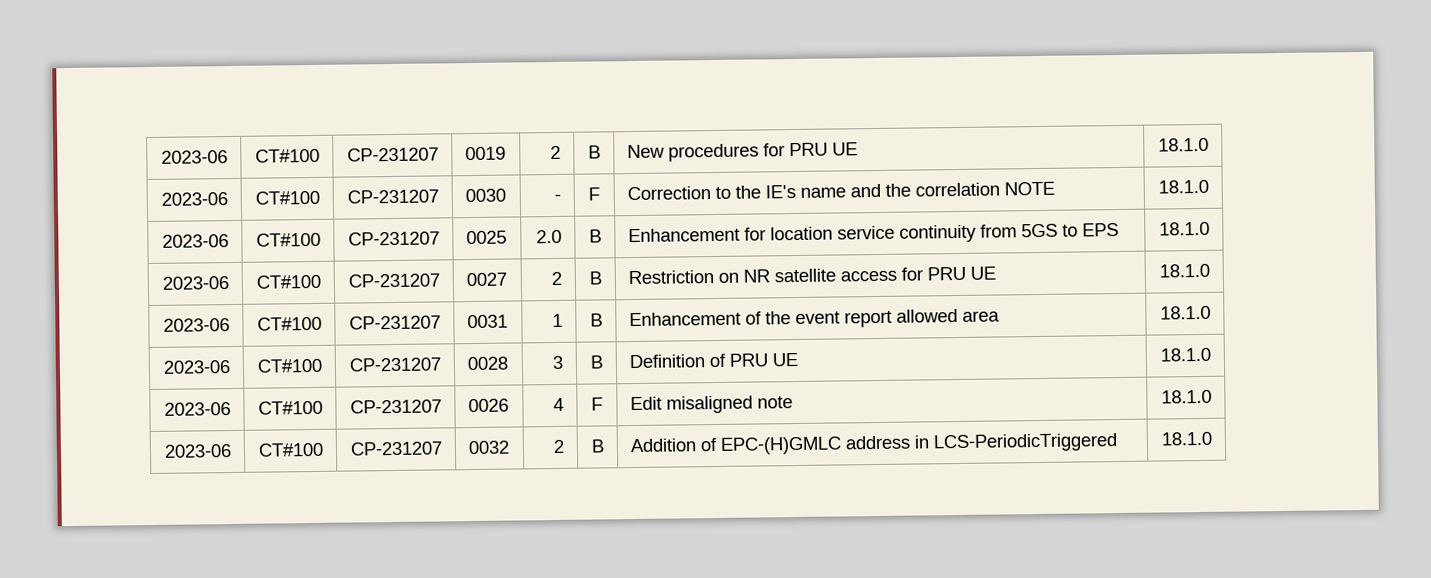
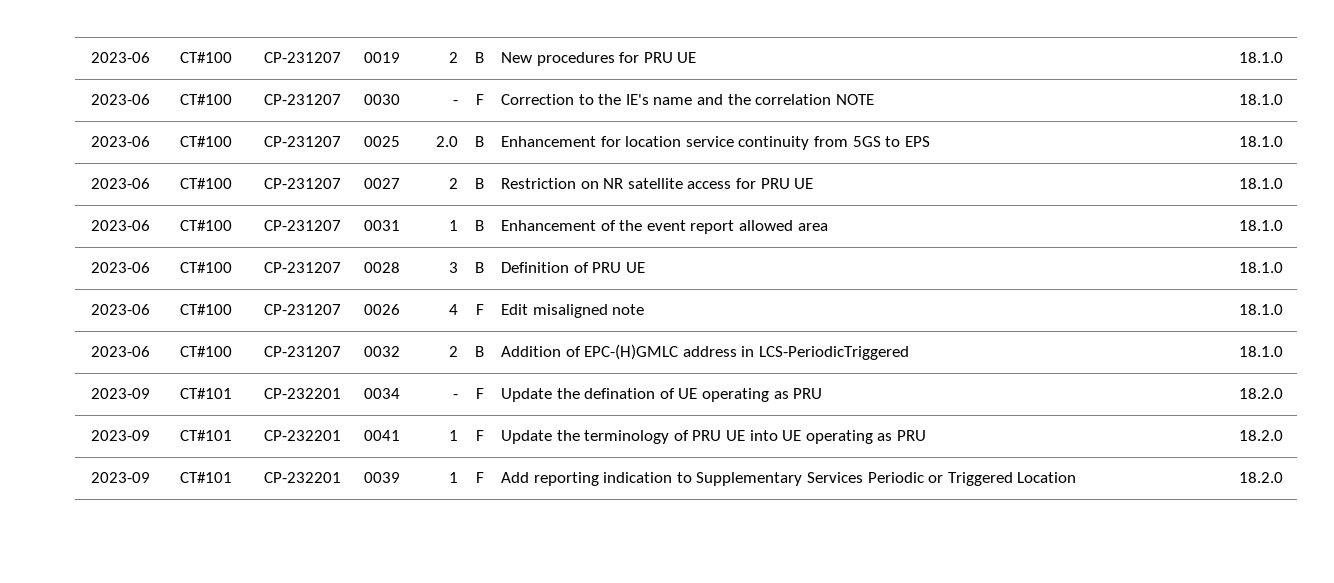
(1212, 438) none -> [90,388,150,399] [179,388,232,399] [263,388,341,399] [364,388,401,399] [452,394,458,399] [475,388,484,399] [501,388,823,402] [1238,388,1283,399] [90,430,150,441] [179,430,232,441] [263,430,341,441] [364,430,401,441] [448,430,458,441] [475,430,484,441] [501,430,926,444] [1238,430,1283,441] [90,472,150,483] [179,472,232,483] [263,472,341,483] [364,472,401,483] [448,472,458,483] [475,472,484,483] [501,472,1077,486] [1238,472,1283,483] // 2023-09 | CT#101 | CP-232201 | 0034 | - | F | Update the defination of UE operating as PRU | 18.2.0 // 2023-09 | CT#101 | CP-232201 | 0041 | 1 | F | Update the terminology of PRU UE into UE operating as PRU | 18.2.0 // 2023-09 | CT#101 | CP-232201 | 0039 | 1 | F | Add reporting indication to Supplementary Services Periodic or Triggered Location | 18.2.0

